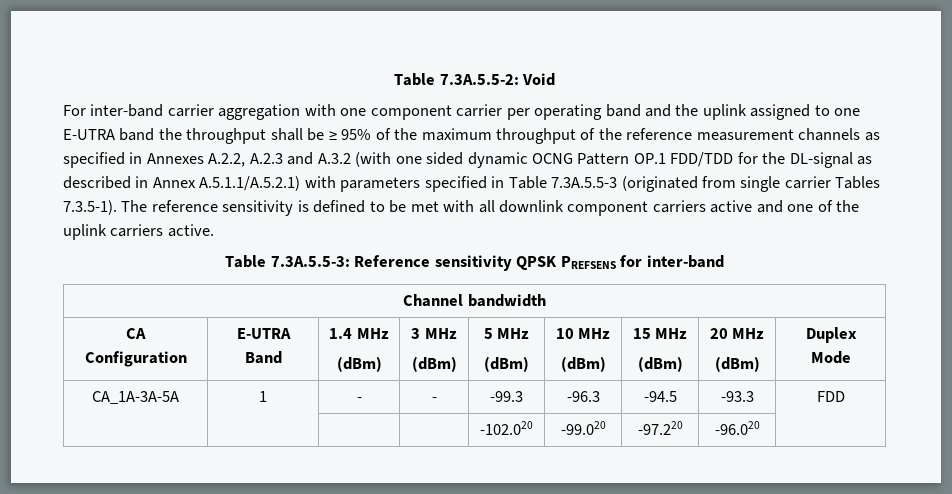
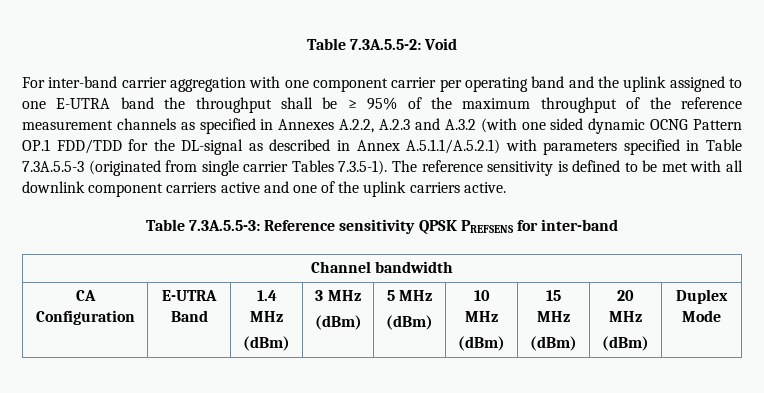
[92,391,179,404] [259,391,267,402] [356,397,362,402] [431,397,437,402] [490,391,523,402] [566,391,600,402] [643,391,677,402] [720,391,754,402] [816,391,845,402] [480,421,533,435] [560,421,606,435] [637,421,683,435] [714,421,760,435] // CA_1A-3A-5A | 1 | - | - | -99.3 | -96.3 | -94.5 | -93.3 | FDD // | | | | -102.020 | -99.020 | -97.220 | -96.020 | -> (721, 316) none

